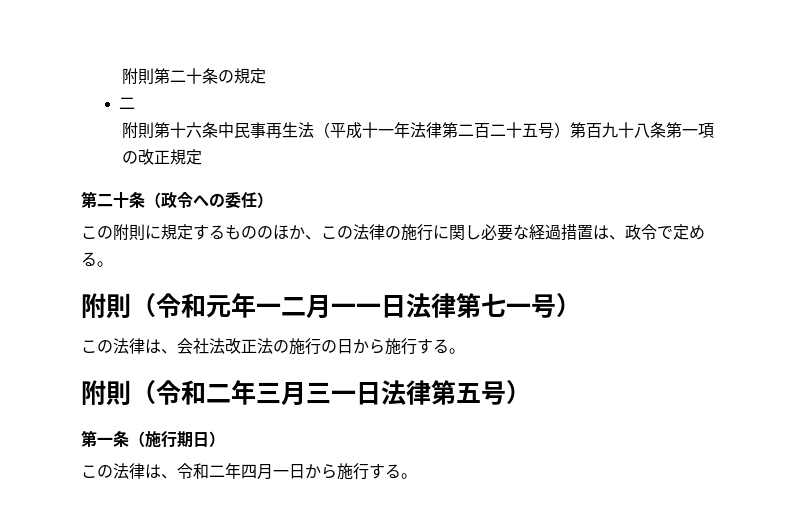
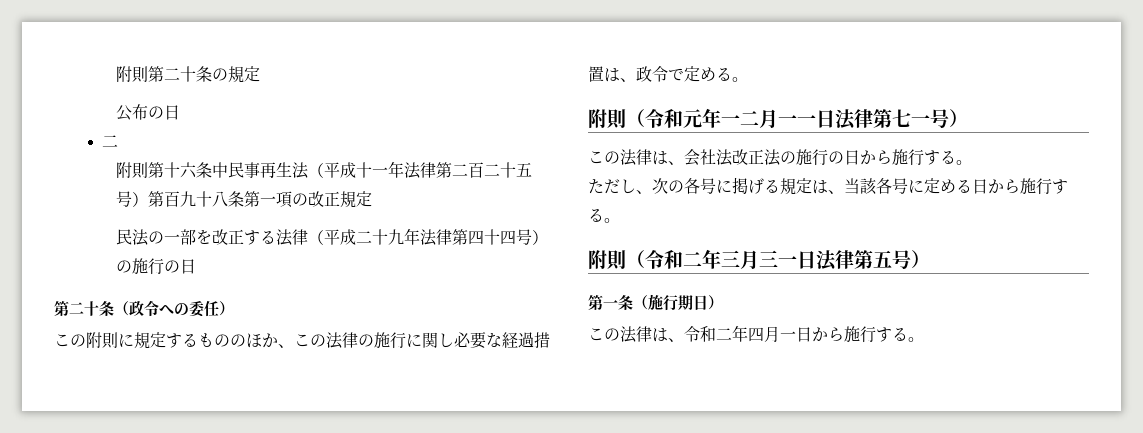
(267, 76) none -> [115,104,180,121] // 公布の日
(203, 157) none -> [115,228,548,246] [115,258,196,275] // 民法の一部を改正する法律（平成二十九年法律第四十四号）の施行の日
(465, 351) none -> [588,177,1068,195] [588,208,620,223] // ただし、次の各号に掲げる規定は、当該各号に定める日から施行する。

